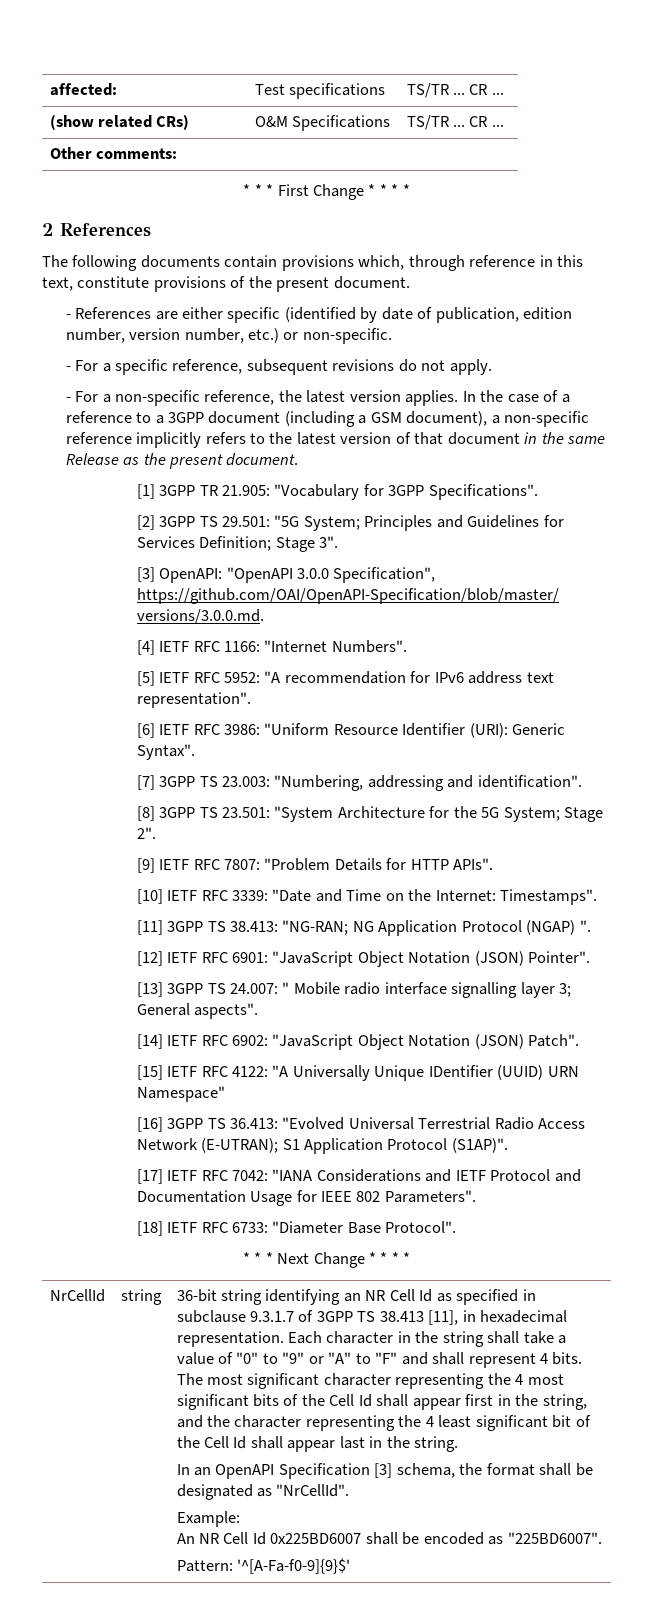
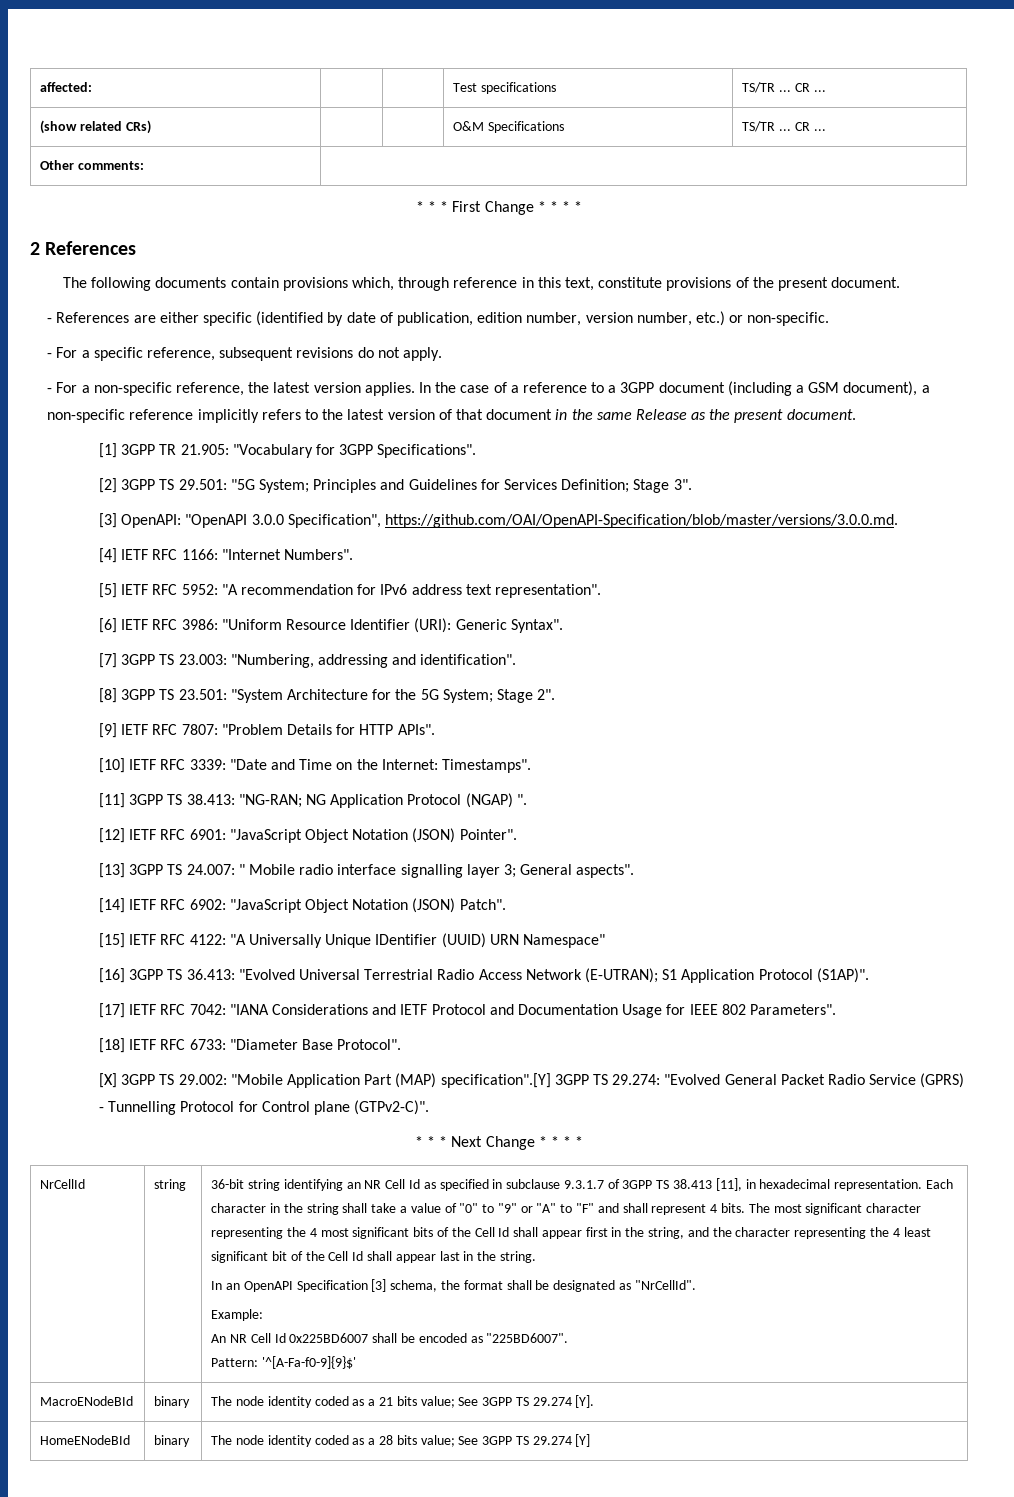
(457, 1227) none -> [99,1073,965,1088] [99,1100,430,1115] // [X] 3GPP TS 29.002: "Mobile Application Part (MAP) specification".[Y] 3GPP TS 29.274: "Evolved General Packet Radio Service (GPRS) - Tunnelling Protocol for Control plane (GTPv2-C)".
(350, 1566) none -> [40,1396,134,1406] [154,1396,191,1408] [211,1395,595,1408] [40,1435,131,1445] [154,1435,191,1447] [211,1434,591,1447] // MacroENodeBId | binary | The node identity coded as a 21 bits value; See 3GPP TS 29.274 [Y]. // HomeENodeBId | binary | The node identity coded as a 28 bits value; See 3GPP TS 29.274 [Y]

